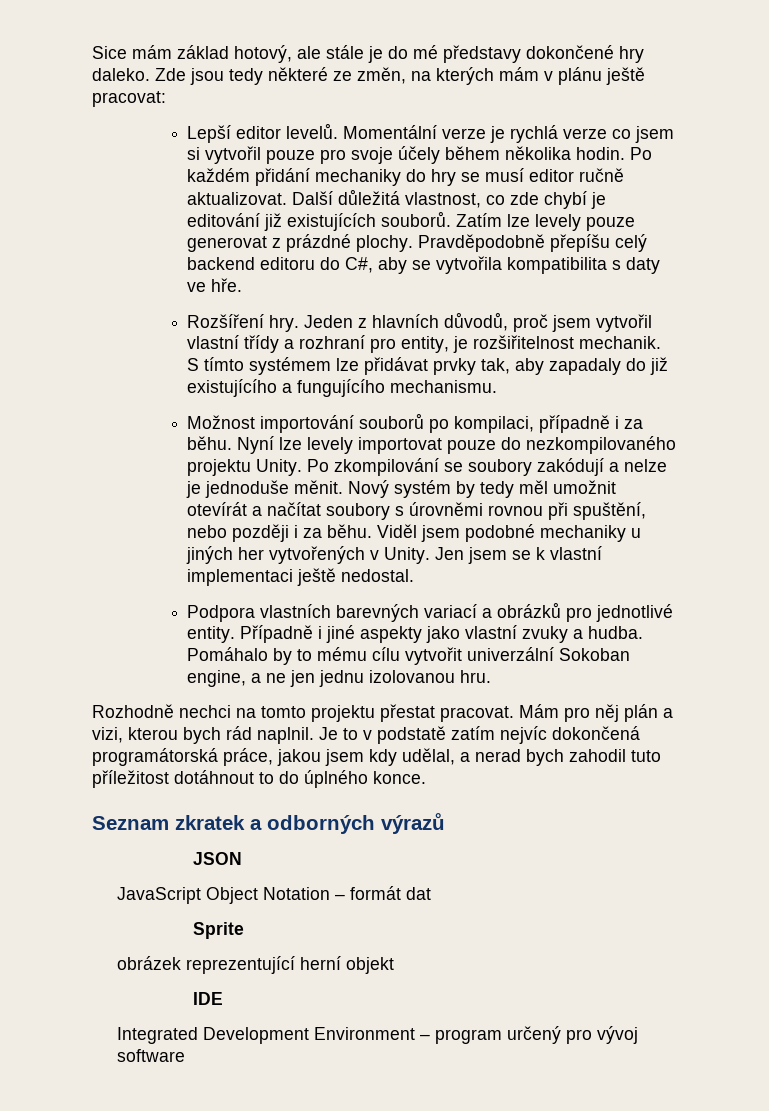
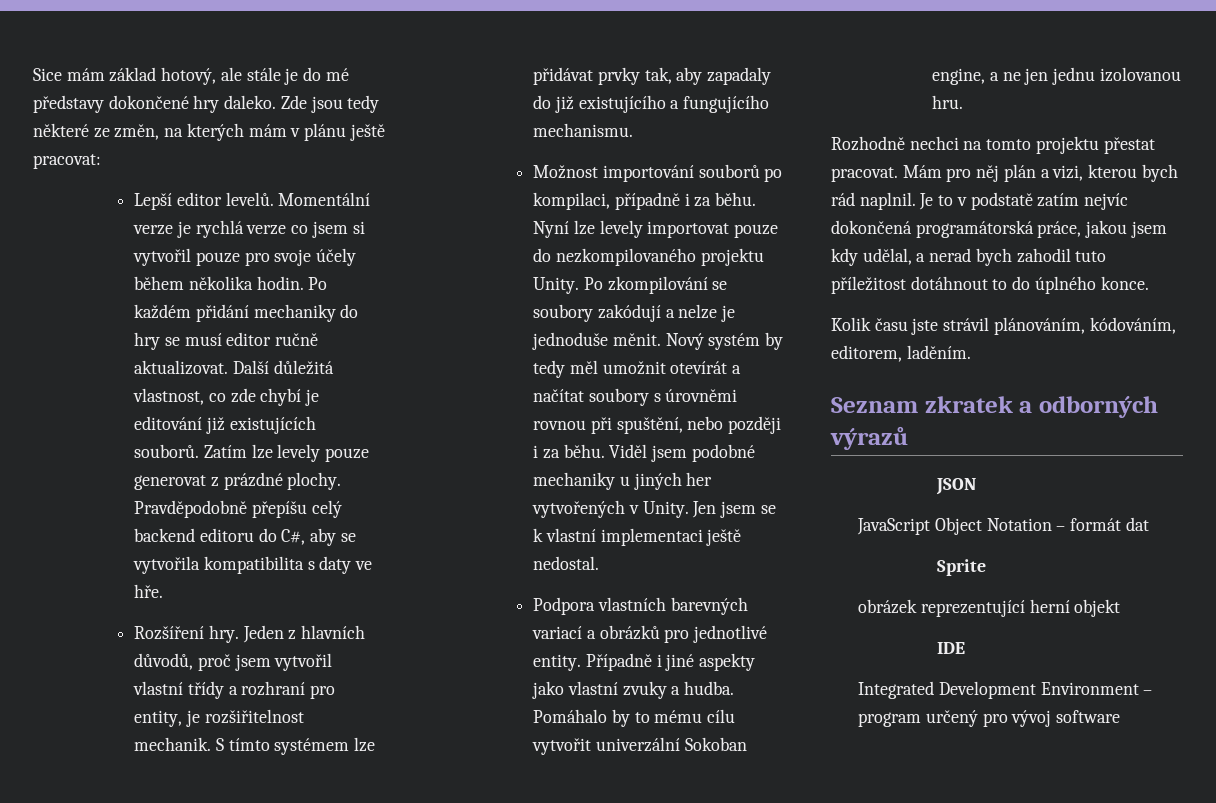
(426, 777) none -> [831,317,1176,335] [831,345,971,362] // Kolik času jste strávil plánováním, kódováním, editorem, laděním.

